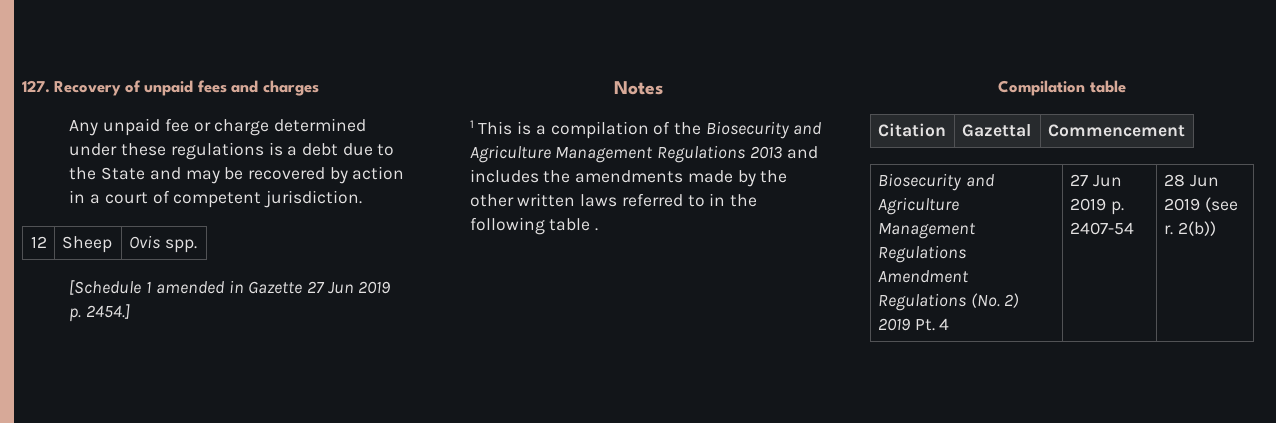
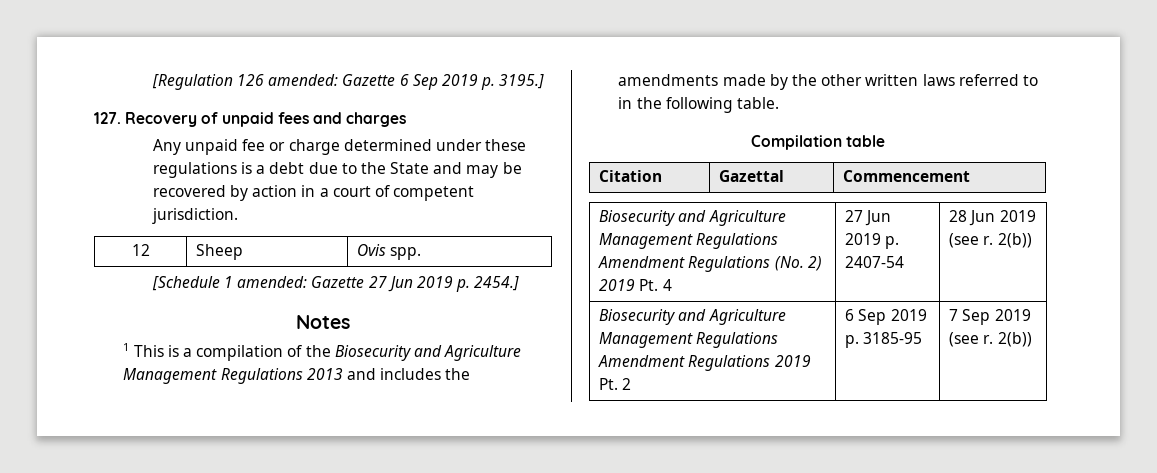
(22, 86) none -> [151,74,545,90] [Regulation 126 amended: Gazette 6 Sep 2019 p. 3195.] //
[155,280,244,294] amended in -> [237,276,308,288] amended:
[549,218,599,231] table . -> [736,97,779,109] table.
(1216, 228) none -> [599,309,786,325] [599,332,779,348] [598,355,811,371] [599,378,632,390] [845,309,927,325] [845,332,923,348] [949,309,1031,325] [949,332,1032,347] // Biosecurity and Agriculture Management Regulations Amendment Regulations 2019 Pt. 2 | 6 Sep 2019 p. 3185-95 | 7 Sep 2019 (see r. 2(b))

